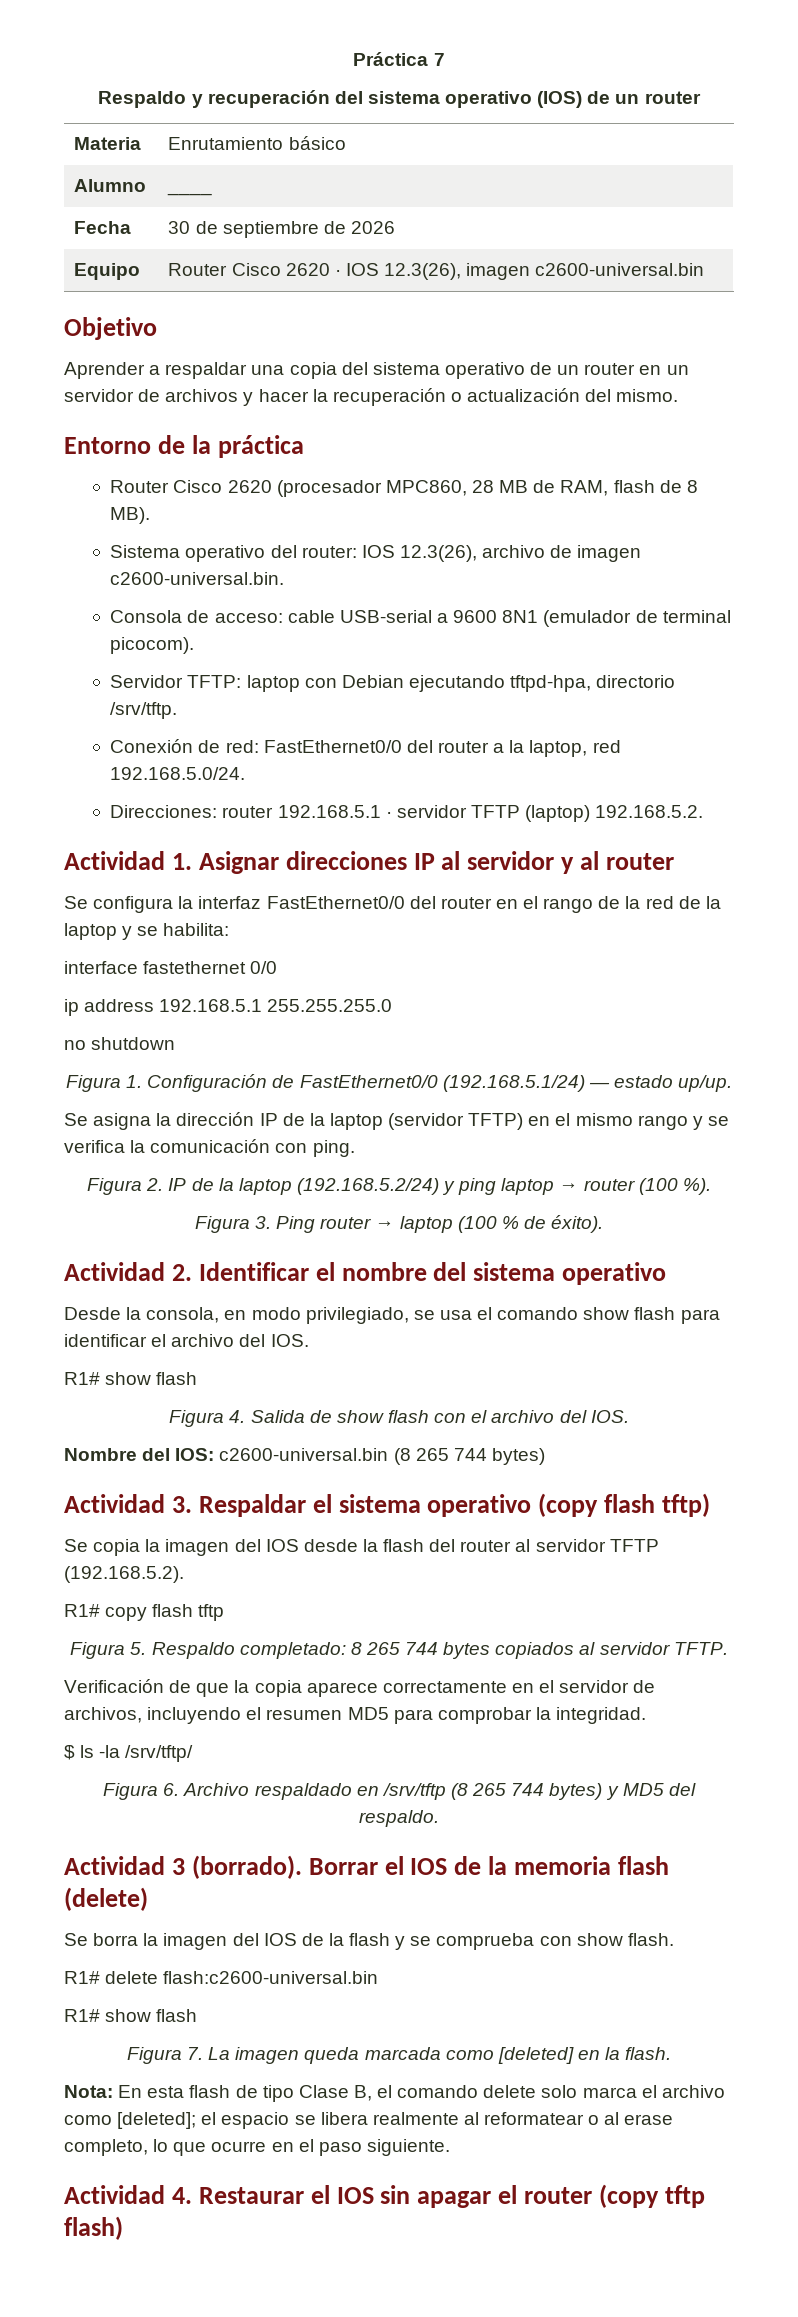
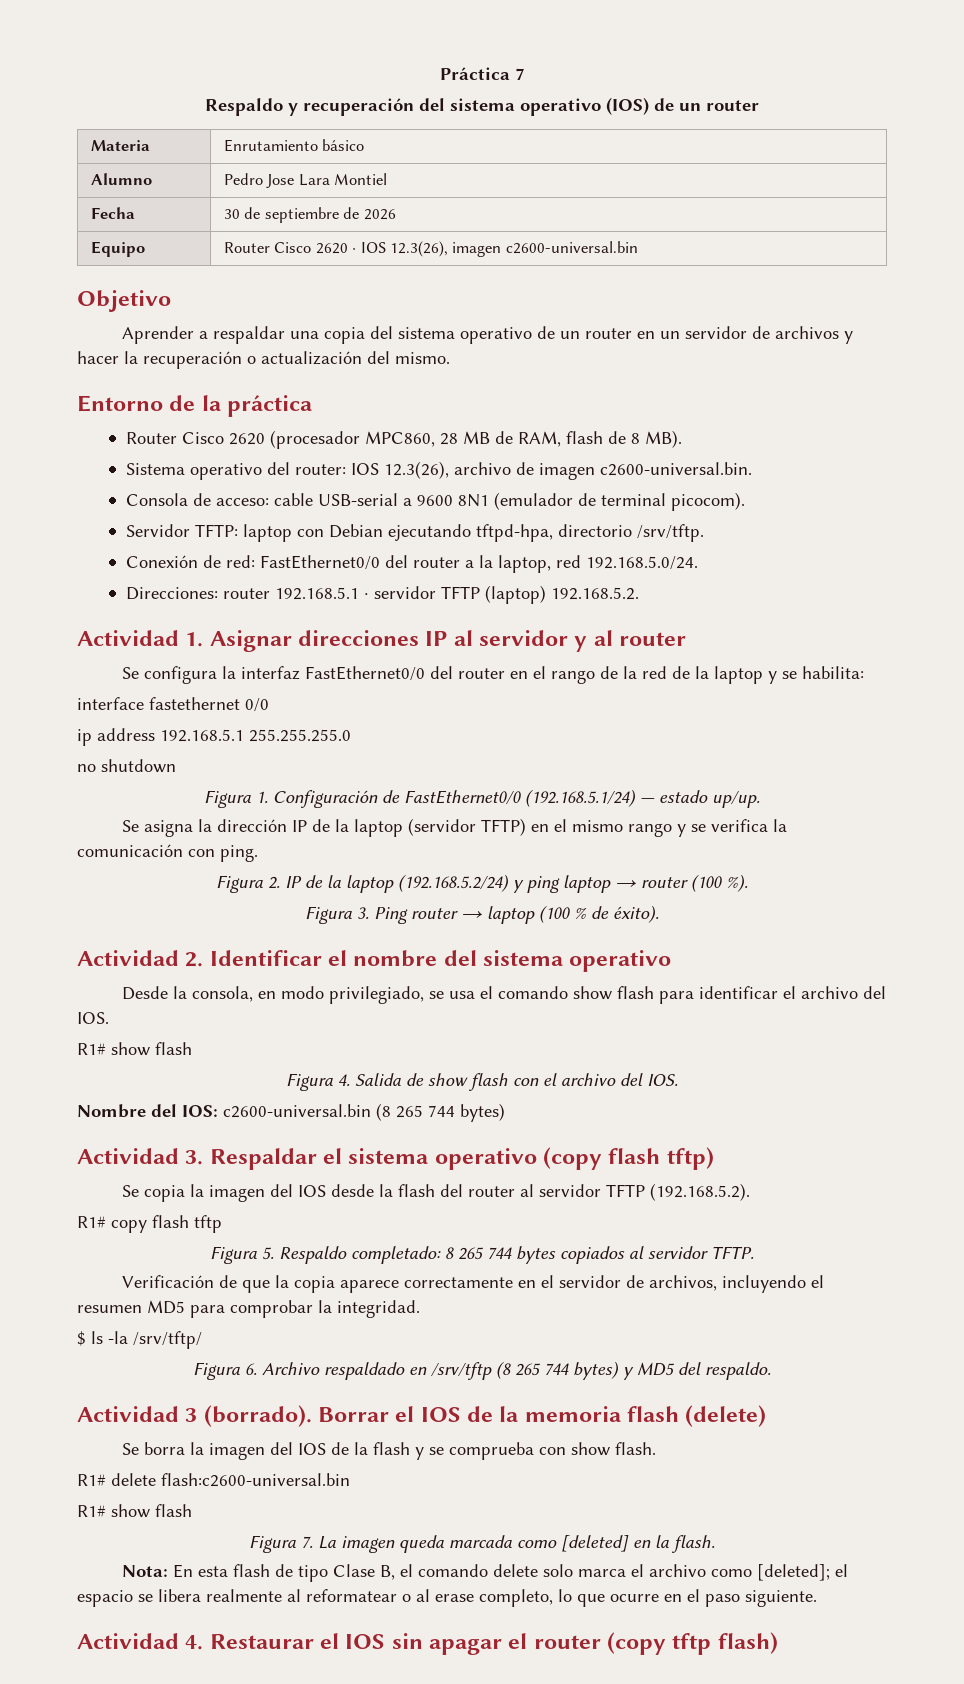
[167,192,213,196] ____ -> [223,173,388,188] Pedro Jose Lara Montiel

